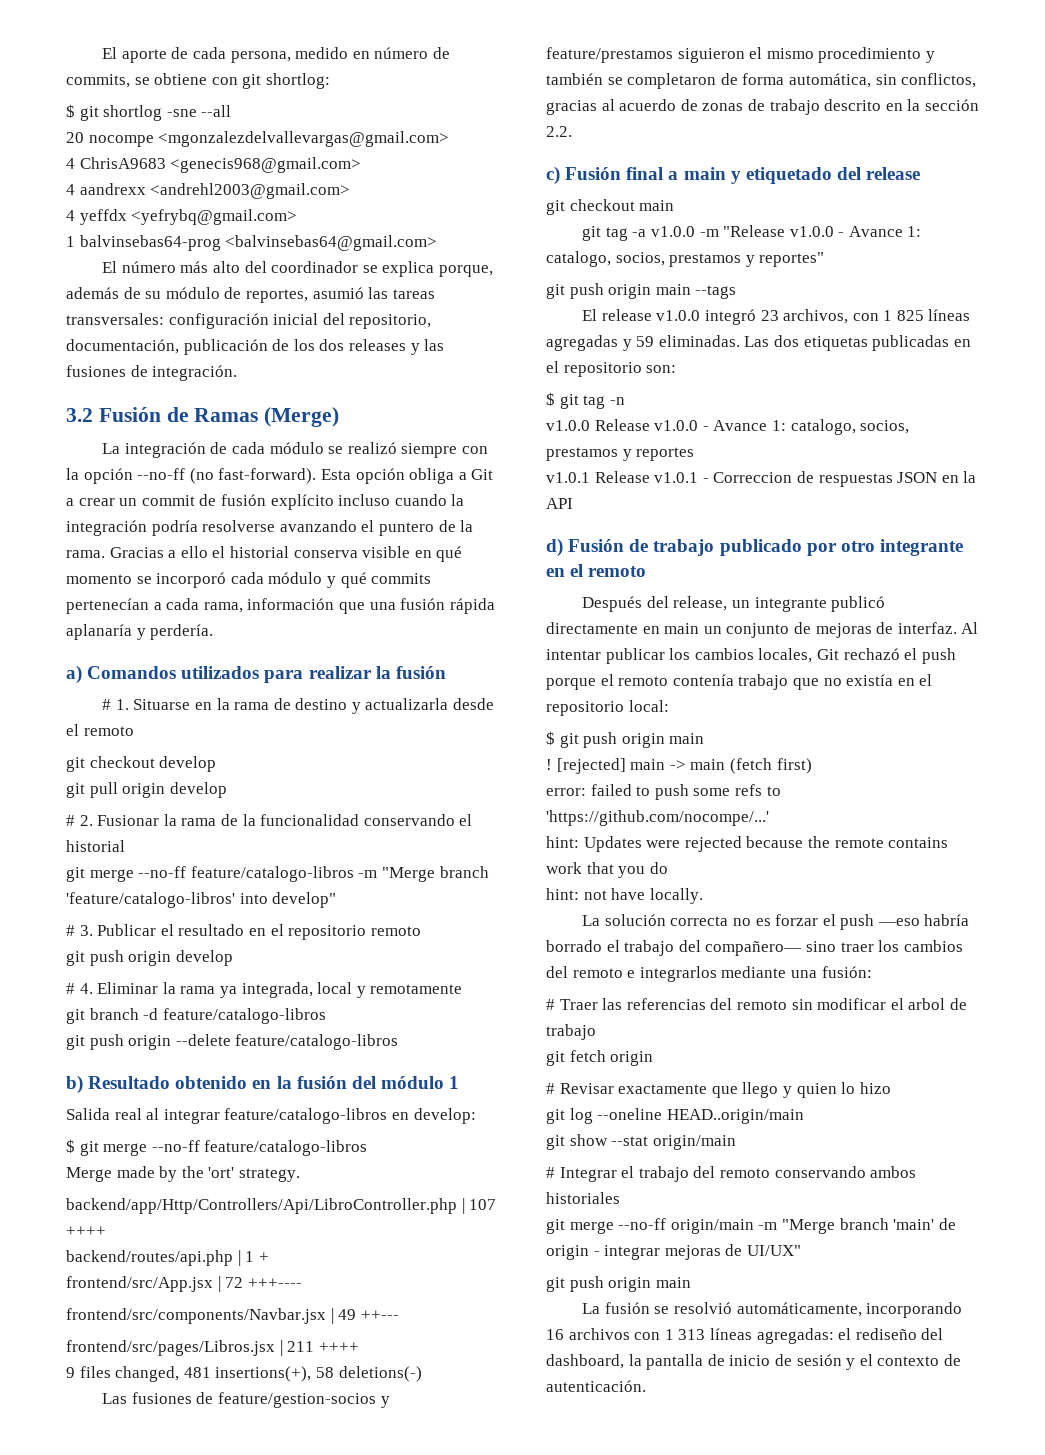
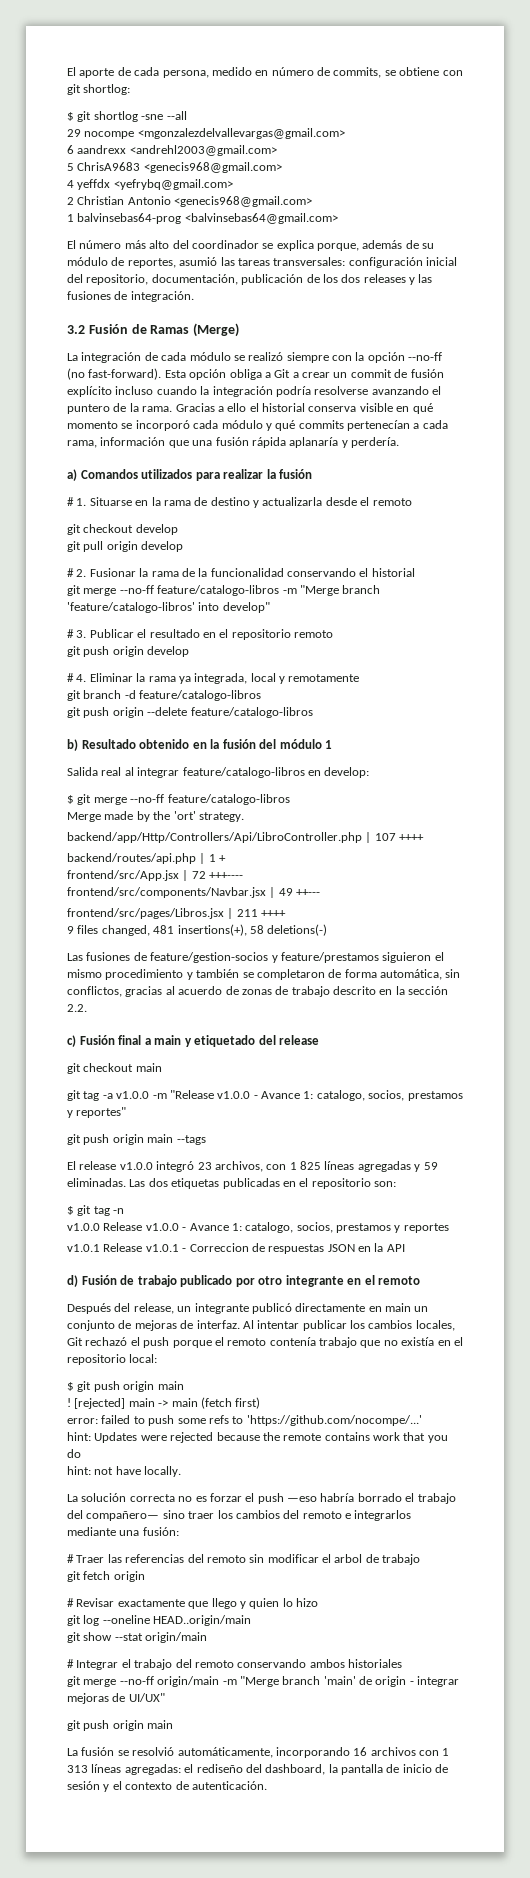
[66,132,84,143] 20 -> [67,129,81,137] 29
[66,158,75,169] 4 -> [67,145,277,156] [67,163,74,171] 6 aandrexx <andrehl2003@gmail.com> // 5
[66,183,351,199] // 4 aandrexx <andrehl2003@gmail.com> -> (282, 167) none
(298, 217) none -> [67,196,313,207] // 2 Christian Antonio <genecis968@gmail.com>

